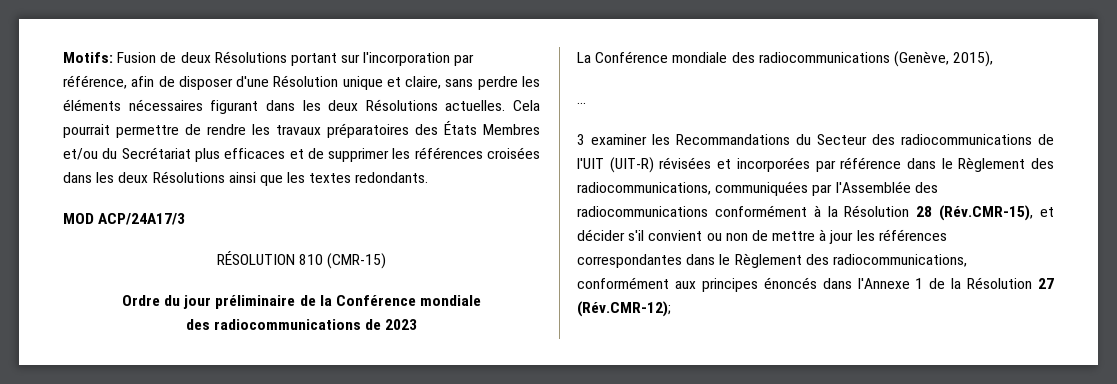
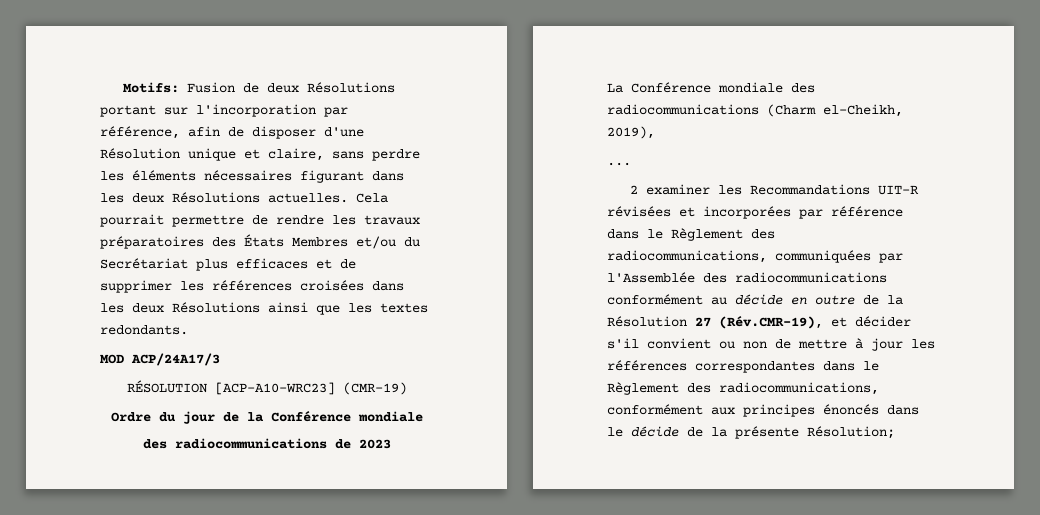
[299,253,387,269] 810 (CMR-15) -> [214,382,407,395] [ACP-A10-WRC23] (CMR-19)
[215,295,296,309] préliminaire -> (215, 417) none
[893,51,994,67] (Genève, 2015), -> [767,104,903,117] [607,126,655,139] (Charm el-Cheikh, 2019),
[577,134,585,145] 3 -> [630,185,639,194] 2
[796,134,1054,145] [577,157,654,173] du Secteur des radiocommunications de l'UIT (UIT-R) -> [878,185,920,195] UIT-R
[813,205,1034,221] à la Résolution 28 (Rév.CMR-15), -> [711,294,903,305] [607,316,823,329] au décide en outre de la Résolution 27 (Rév.CMR-19),
[857,277,1054,289] [577,301,671,317] l'Annexe 1 de la Résolution 27 (Rév.CMR-12); -> [607,426,895,439] le décide de la présente Résolution;

